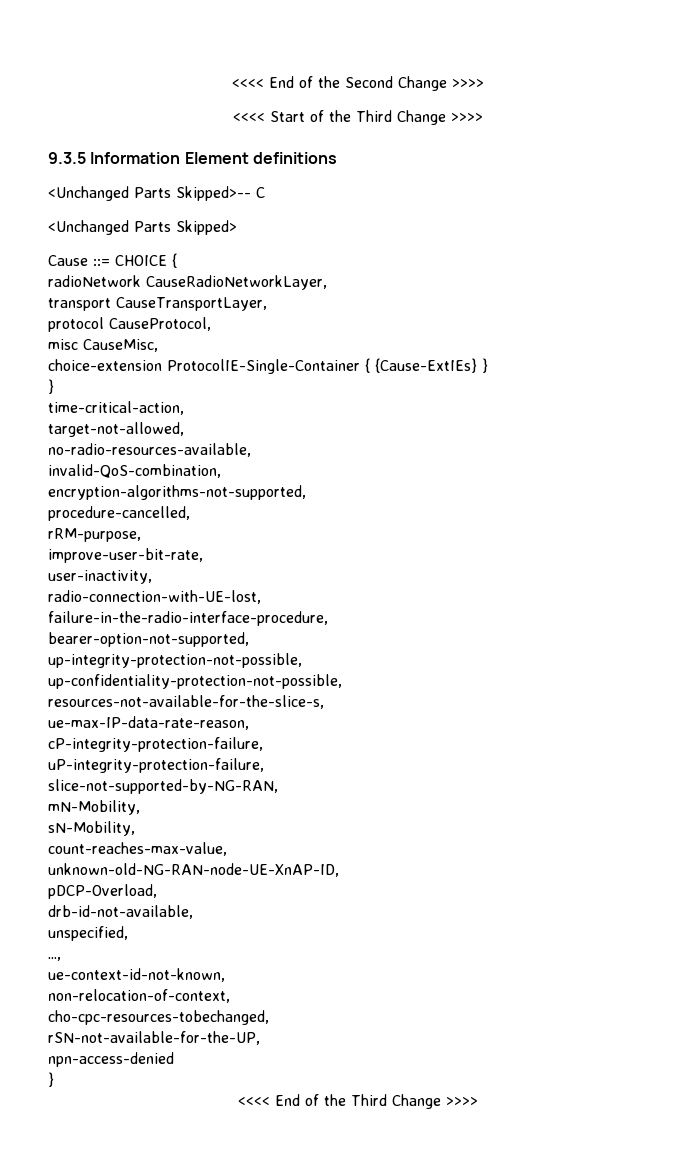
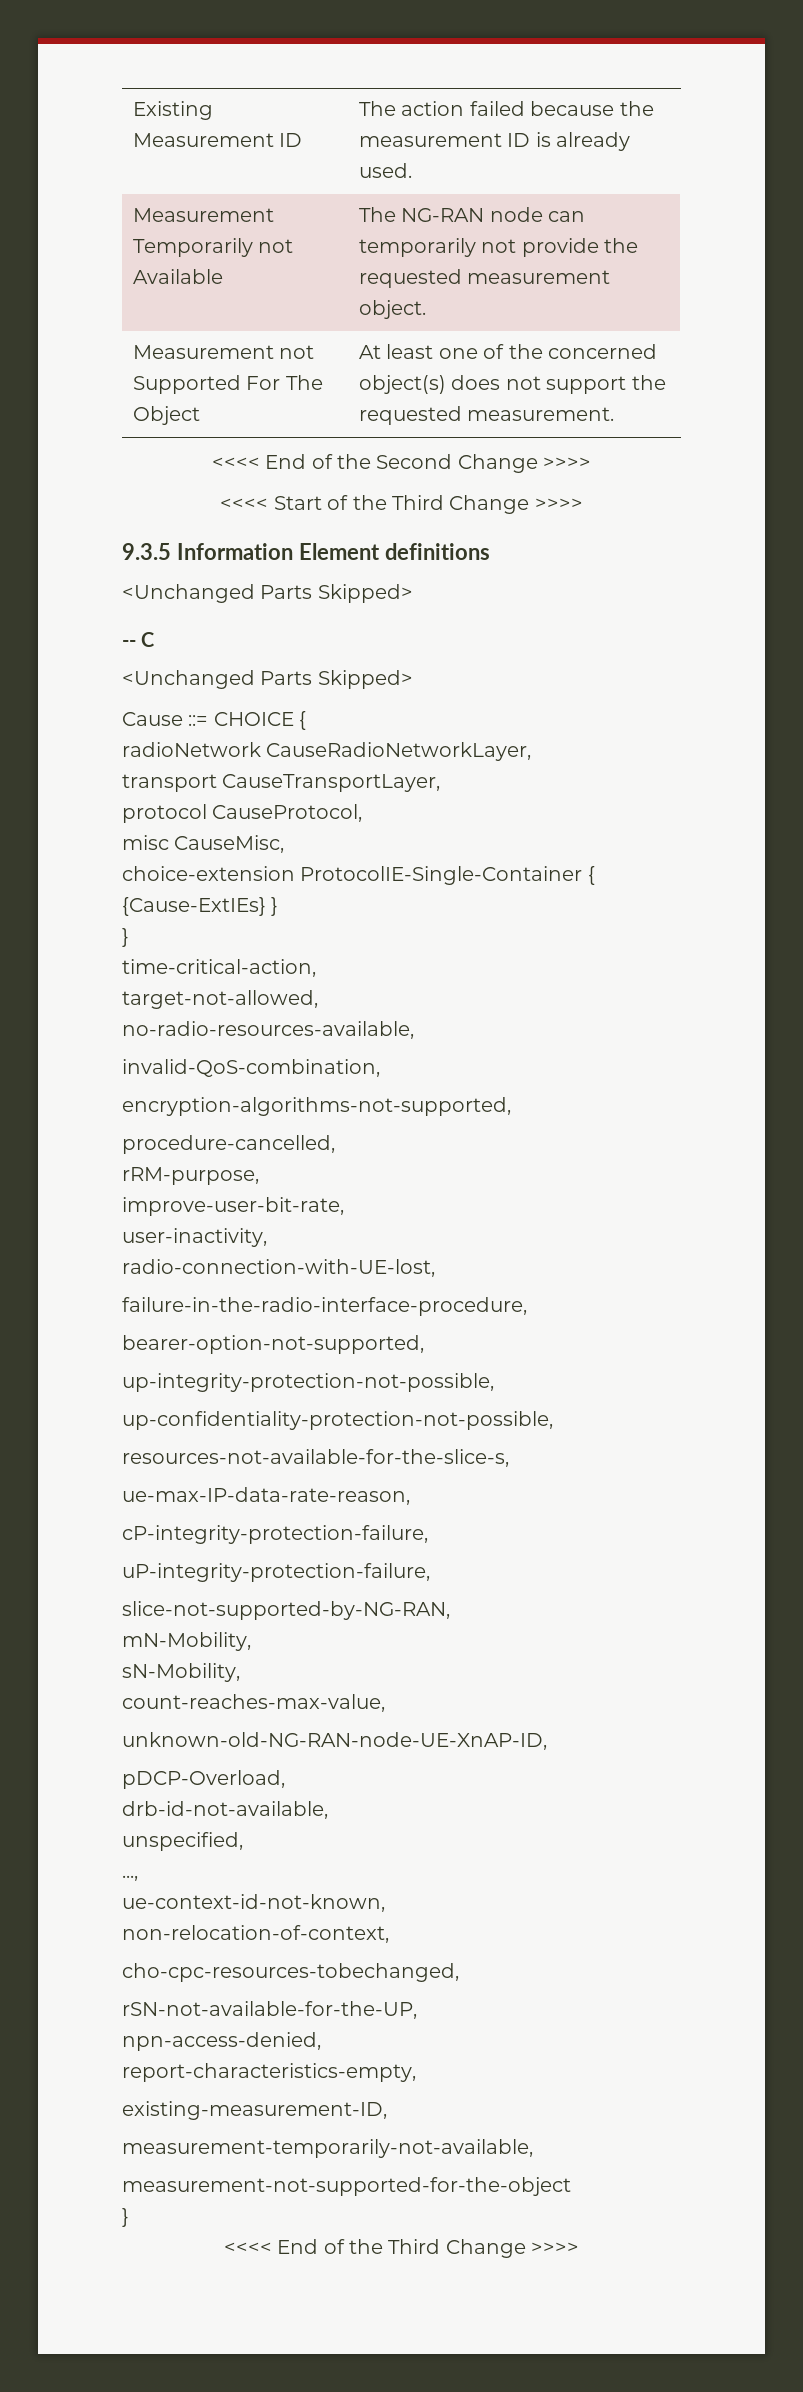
(232, 83) none -> [133,101,214,120] [133,133,303,147] [359,101,654,116] [359,132,631,151] [359,163,413,178] [133,208,275,222] [133,238,294,257] [133,269,224,284] [359,207,586,222] [359,238,639,257] [359,269,611,288] [359,300,427,319] [133,345,315,359] [133,375,323,394] [133,406,201,425] [359,344,658,359] [359,375,666,394] [359,406,615,425] Existing Measurement ID | The action failed because the measurement ID is already used. // Measurement Temporarily not Available | The NG-RAN node can temporarily not provide the requested measurement object. // Measurement not Supported For The Object | At least one of the concerned object(s) does not support the requested measurement. //
[176,186,251,201] Skipped>-- -> [317,584,413,603] [122,640,136,647] Skipped> // --
[48,1052,174,1067] npn-access-denied -> [122,2032,321,2051] [122,2063,416,2082] [122,2101,387,2120] [122,2139,533,2158] [122,2177,571,2196] npn-access-denied, // report-characteristics-empty, // existing-measurement-ID, // measurement-temporarily-not-available, // measurement-not-supported-for-the-object

